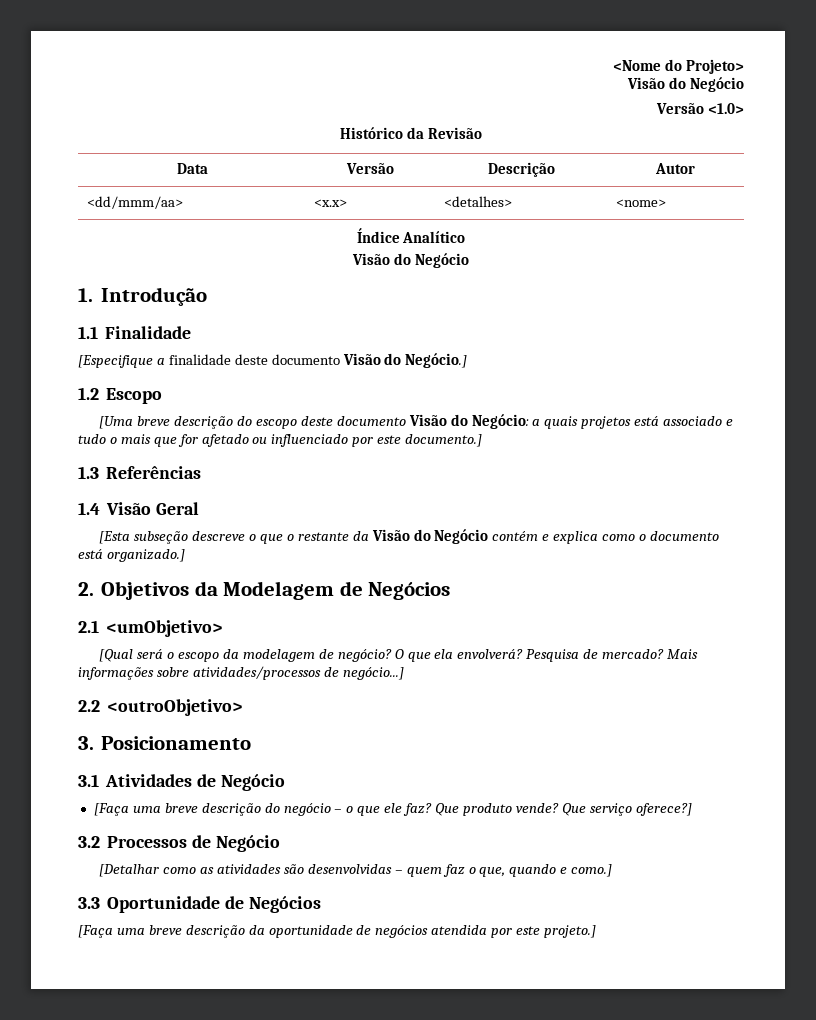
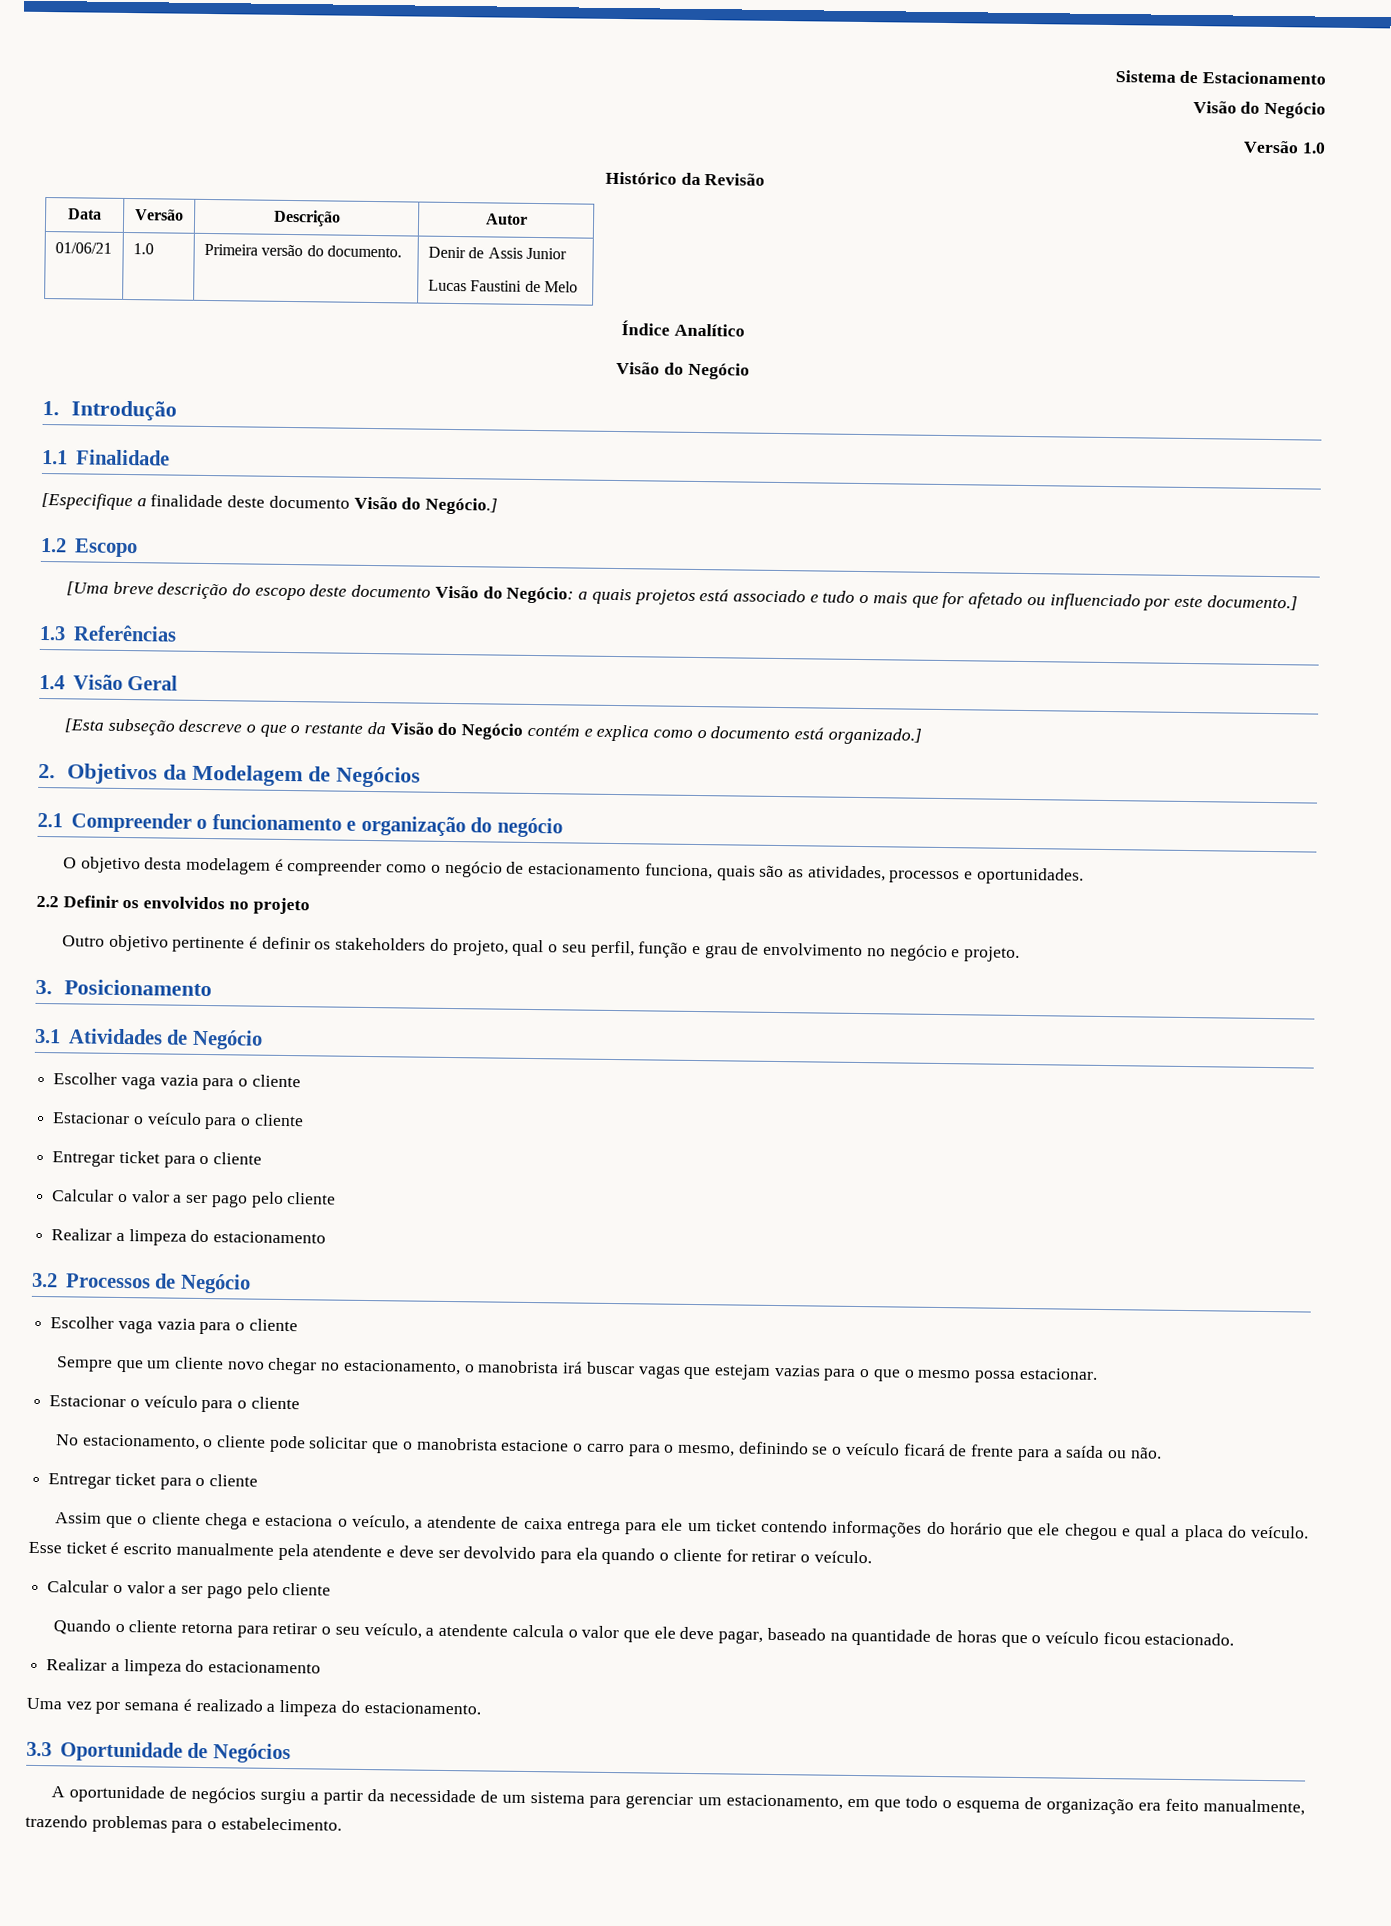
[613,59,744,74] <Nome do Projeto> -> [1114,70,1326,85] Sistema de Estacionamento
[708,103,744,114] <1.0> -> [1302,142,1326,154] 1.0
[86,196,183,209] [313,199,347,207] [443,196,512,207] [615,199,666,207] <dd/mmm/aa> | <x.x> | <detalhes> | <nome> -> [54,242,112,254] [132,243,154,255] [203,243,402,258] [427,246,567,260] [427,279,578,293] 01/06/21 | 1.0 | Primeira versão do documento. | Denir de Assis Junior // Lucas Faustini de Melo
[106,620,224,637] [99,649,699,662] [78,666,404,680] [78,699,244,716] <umObjetivo> // [Qual será o escopo da modelagem de negócio? O que ela envolverá? Pesquisa de mercado? Mais informações sobre atividades/processos de negócio...] // 2.2 <outroObjetivo> -> [70,812,563,838] [62,856,1084,885] [36,895,310,915] [61,934,1021,962] Compreender o funcionamento e organização do negócio // O objetivo desta modelagem é compreender como o negócio de estacionamento funciona, quais são as atividades, processos e oportunidades. // 2.2 Definir os envolvidos no projeto // Outro objetivo pertinente é definir os stakeholders do projeto, qual o seu perfil, função e grau de envolvimento no negócio e projeto.
[93,803,692,816] [78,835,280,852] [99,864,613,877] [78,896,321,913] [78,925,597,938] [Faça uma breve descrição do negócio – o que ele faz? Que produto vende? Que serviço oferece?] // 3.2 Processos de Negócio // [Detalhar como as atividades são desenvolvidas – quem faz o que, quando e como.] // 3.3 Oportunidade de Negócios // [Faça uma breve descrição da oportunidade de negócios atendida por este projeto.] -> [53,1072,301,1091] [52,1112,304,1130] [52,1150,263,1168] [52,1189,337,1208] [51,1228,327,1246] [31,1272,251,1294] [50,1316,298,1335] [55,1356,1098,1383] [49,1395,300,1413] [55,1434,1162,1462] [48,1472,259,1490] [54,1512,1309,1542] [28,1541,872,1565] [47,1580,332,1599] [52,1619,1235,1648] [46,1658,322,1676] [26,1697,481,1717] [26,1741,291,1764] [50,1785,1305,1816] [25,1814,342,1834] Escolher vaga vazia para o cliente // Estacionar o veículo para o cliente // Entregar ticket para o cliente // Calcular o valor a ser pago pelo cliente // Realizar a limpeza do estacionamento // 3.2 Processos de Negócio // Escolher vaga vazia para o cliente // Sempre que um cliente novo chegar no estacionamento, o manobrista irá buscar vagas que estejam vazias para o que o mesmo possa estacionar. // Estacionar o veículo para o cliente // No estacionamento, o cliente pode solicitar que o manobrista estacione o carro para o mesmo, definindo se o veículo ficará de frente para a saída ou não. // Entregar ticket para o cliente // Assim que o cliente chega e estaciona o veículo, a atendente de caixa entrega para ele um ticket contendo informações do horário que ele chegou e qual a placa do veículo. Esse ticket é escrito manualmente pela atendente e deve ser devolvido para ela quando o cliente for retirar o veículo. // Calcular o valor a ser pago pelo cliente // Quando o cliente retorna para retirar o seu veículo, a atendente calcula o valor que ele deve pagar, baseado na quantidade de horas que o veículo ficou estacionado. // Realizar a limpeza do estacionamento // Uma vez por semana é realizado a limpeza do estacionamento. // 3.3 Oportunidade de Negócios // A oportunidade de negócios surgiu a partir da necessidade de um sistema para gerenciar um estacionamento, em que todo o esquema de organização era feito manualmente, trazendo problemas para o estabelecimento.

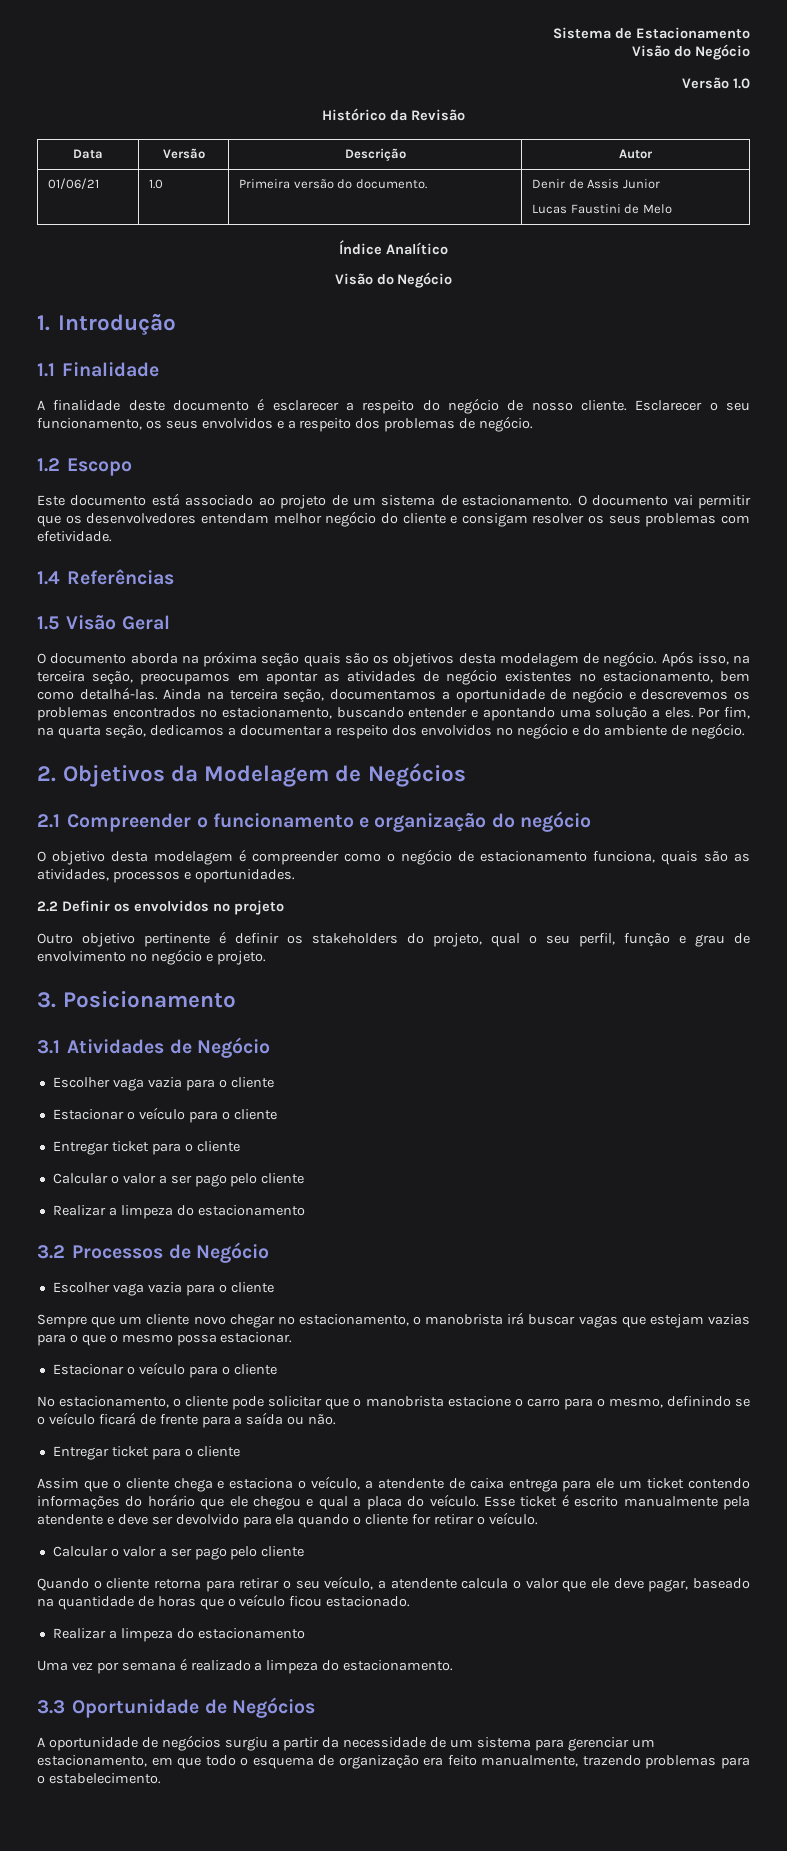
[41,492,147,511] [Especifique a -> [37,400,45,410] A
[353,496,499,515] [40,537,138,558] [65,581,1298,611] [39,625,66,641] Visão do Negócio.] // 1.2 Escopo // [Uma breve descrição do escopo deste documento Visão do Negócio: a quais projetos está associado e tudo o mais que for afetado ou influenciado por este documento.] // 1.3 -> [257,398,750,414] [37,416,534,432] [37,458,133,476] [37,493,752,509] [37,511,750,527] [37,531,112,542] [37,571,60,585] é esclarecer a respeito do negócio de nosso cliente. Esclarecer o seu funcionamento, os seus envolvidos e a respeito dos problemas de negócio. // 1.2 Escopo // Este documento está associado ao projeto de um sistema de estacionamento. O documento vai permitir que os desenvolvedores entendam melhor negócio do cliente e consigam resolver os seus problemas com efetividade. // 1.4
[39,674,65,690] 1.4 -> [37,616,59,630] 1.5
[63,718,922,745] [Esta subseção descreve o que o restante da Visão do Negócio contém e explica como o documento está organizado.] -> [37,651,750,667] [37,669,750,685] [37,687,751,703] [37,707,751,721] [37,723,745,739] O documento aborda na próxima seção quais são os objetivos desta modelagem de negócio. Após isso, na terceira seção, preocupamos em apontar as atividades de negócio existentes no estacionamento, bem como detalhá-las. Ainda na terceira seção, documentamos a oportunidade de negócio e descrevemos os problemas encontrados no estacionamento, buscando entender e apontando uma solução a eles. Por fim, na quarta seção, dedicamos a documentar a respeito dos envolvidos no negócio e do ambiente de negócio.

